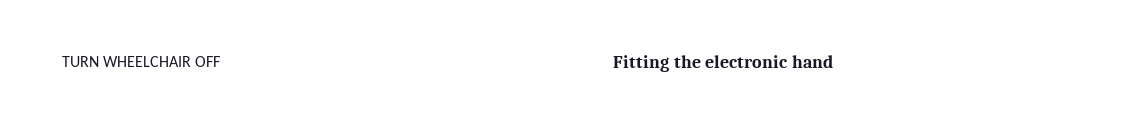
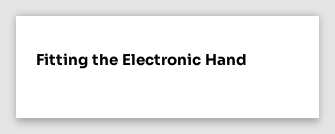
[62,56,221,67] [613,55,834,72] TURN WHEELCHAIR OFF // Fitting the electronic hand -> [36,53,248,69] Fitting the Electronic Hand

